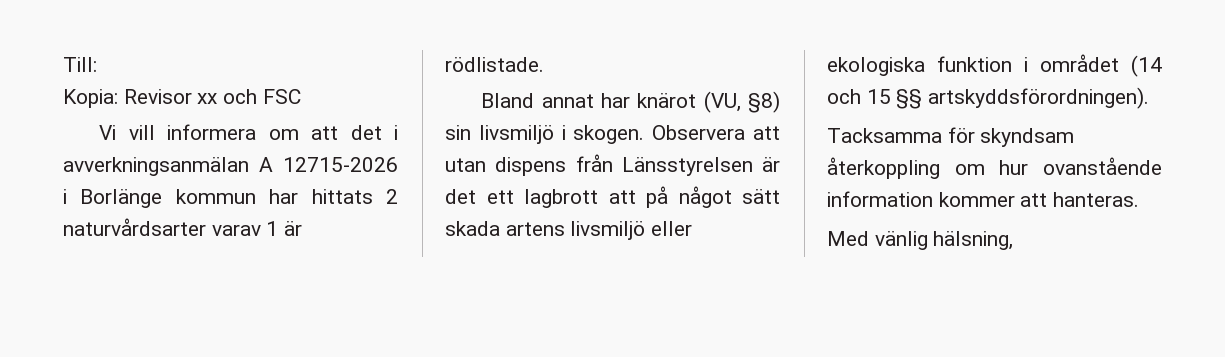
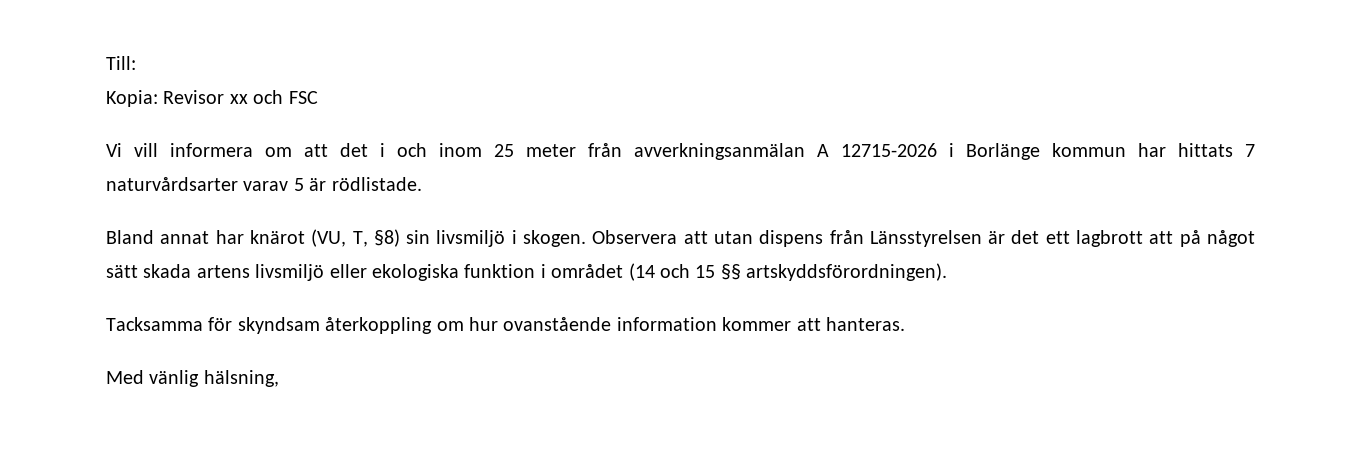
(399, 132) none -> [397,143,622,157] och inom 25 meter från
[386,189,398,204] 2 -> [1245,144,1255,157] 7
[266,221,279,236] 1 -> [293,178,304,191] 5
(741, 102) none -> [352,231,368,247] T,

